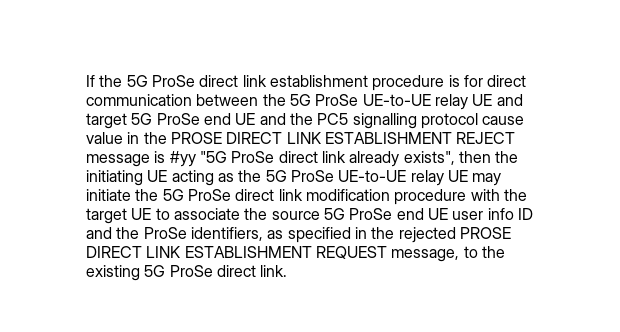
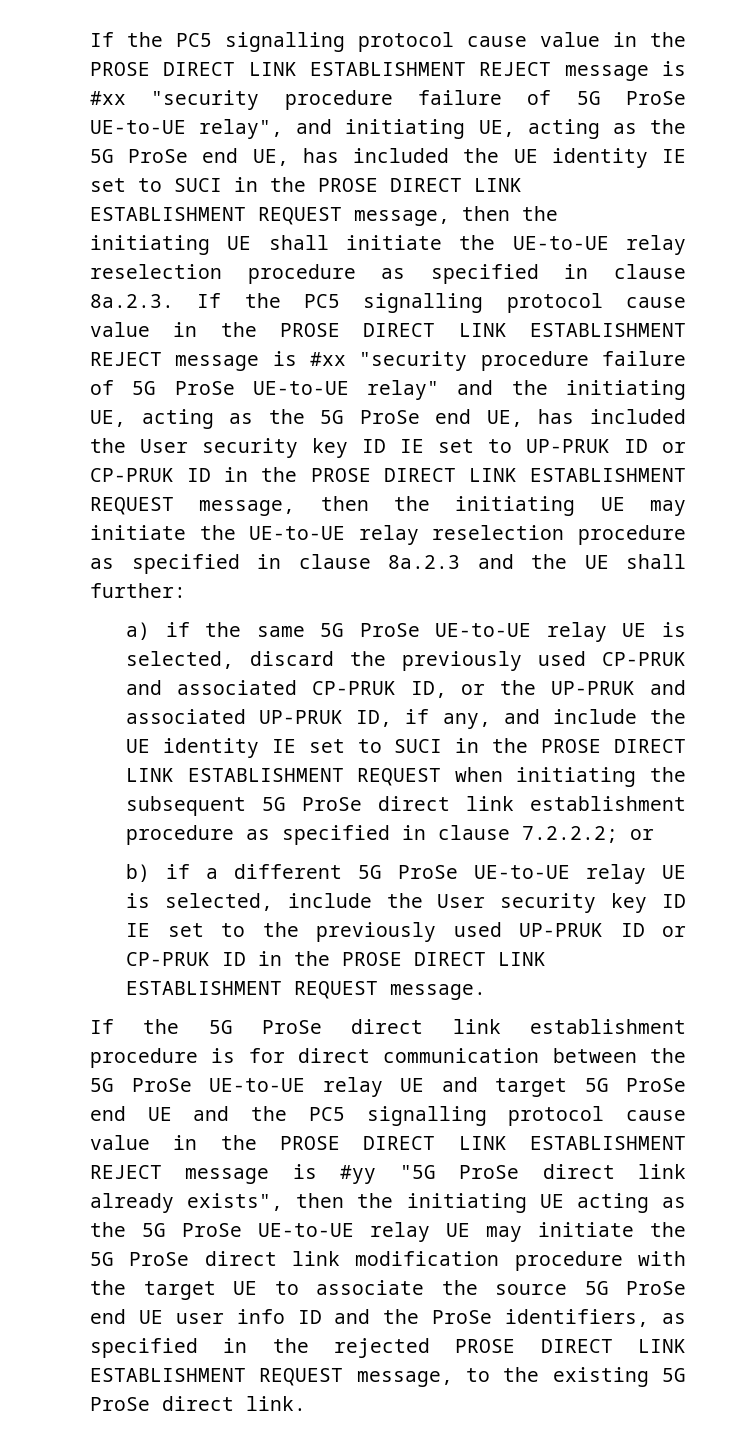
[86,75,123,87] If the -> [90,32,686,52] [90,61,686,81] [90,90,686,110] [90,119,686,139] [90,148,686,168] [90,177,522,192] [90,206,558,226] [90,235,686,255] [90,264,687,284] [90,293,687,313] [90,322,686,337] [90,351,686,371] [90,380,686,400] [90,409,686,429] [90,438,686,458] [90,467,686,482] [90,496,686,516] [90,525,686,545] [90,554,686,574] [90,583,186,598] [126,622,687,642] [126,651,687,671] [126,680,687,698] [126,709,687,729] [126,738,686,758] [126,767,686,787] [126,796,687,816] [126,825,655,845] [126,864,686,884] [126,893,687,913] [126,922,686,942] [126,951,547,966] [126,981,487,1000] [90,1019,180,1034] If the PC5 signalling protocol cause value in the PROSE DIRECT LINK ESTABLISHMENT REJECT message is #xx "security procedure failure of 5G ProSe UE-to-UE relay", and initiating UE, acting as the 5G ProSe end UE, has included the UE identity IE set to SUCI in the PROSE DIRECT LINK ESTABLISHMENT REQUEST message, then the initiating UE shall initiate the UE-to-UE relay reselection procedure as specified in clause 8a.2.3. If the PC5 signalling protocol cause value in the PROSE DIRECT LINK ESTABLISHMENT REJECT message is #xx "security procedure failure of 5G ProSe UE-to-UE relay" and the initiating UE, acting as the 5G ProSe end UE, has included the User security key ID IE set to UP-PRUK ID or CP-PRUK ID in the PROSE DIRECT LINK ESTABLISHMENT REQUEST message, then the initiating UE may initiate the UE-to-UE relay reselection procedure as specified in clause 8a.2.3 and the UE shall further: // a) if the same 5G ProSe UE-to-UE relay UE is selected, discard the previously used CP-PRUK and associated CP-PRUK ID, or the UP-PRUK and associated UP-PRUK ID, if any, and include the UE identity IE set to SUCI in the PROSE DIRECT LINK ESTABLISHMENT REQUEST when initiating the subsequent 5G ProSe direct link establishment procedure as specified in clause 7.2.2.2; or // b) if a different 5G ProSe UE-to-UE relay UE is selected, include the User security key ID IE set to the previously used UP-PRUK ID or CP-PRUK ID in the PROSE DIRECT LINK ESTABLISHMENT REQUEST message. // If the

